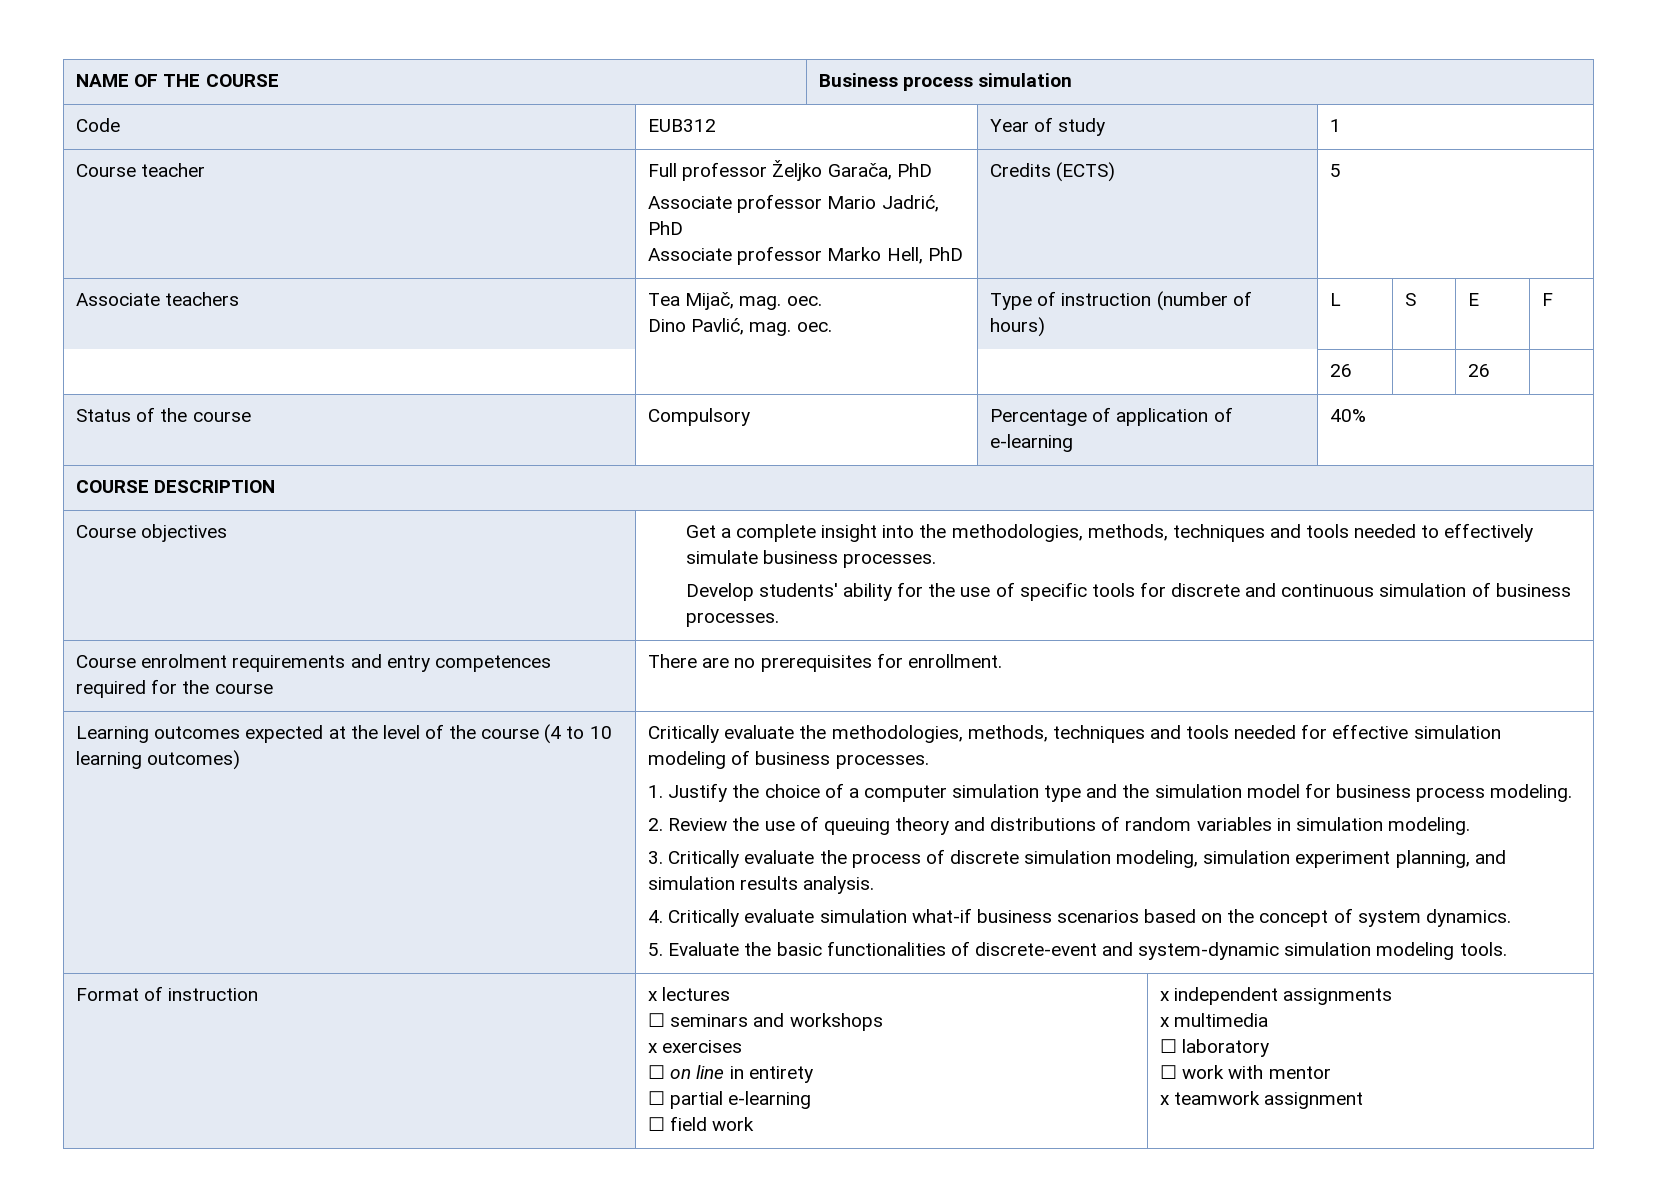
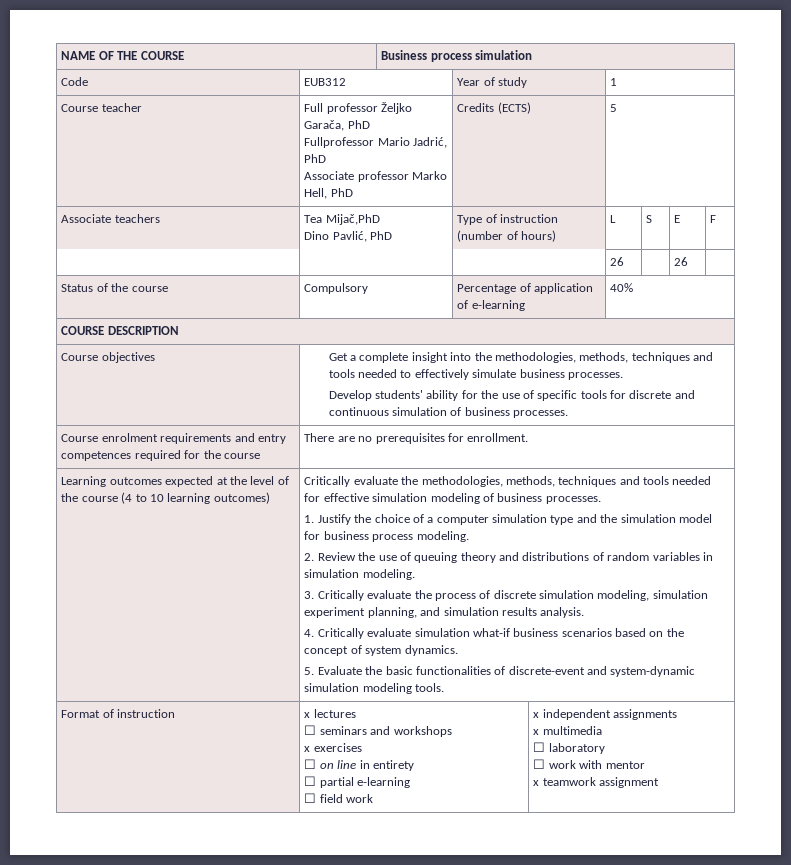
[648,194,823,213] Associate professor -> [304,137,375,148] Fullprofessor
[685,292,822,310] Mijač, mag. oec. -> [325,214,380,225] Mijač,PhD
[749,322,832,336] mag. oec. -> [370,231,393,240] PhD

